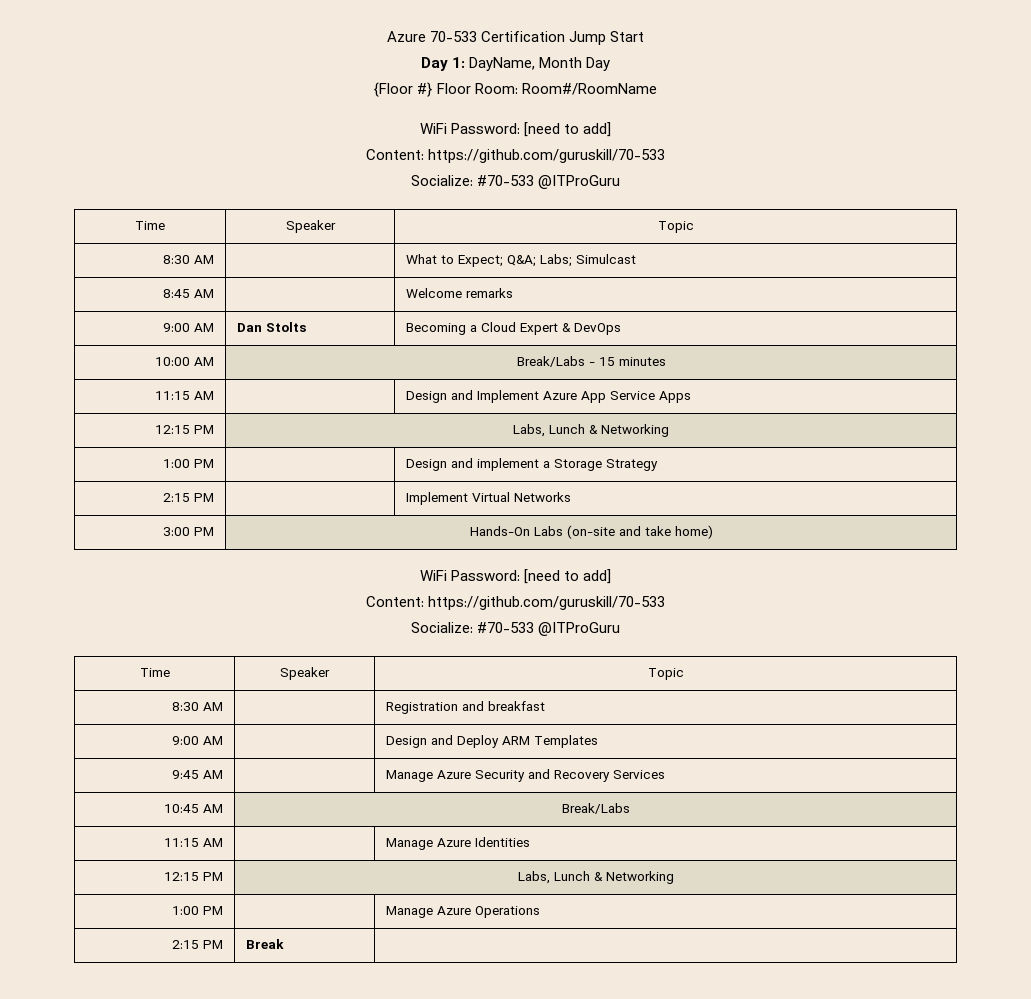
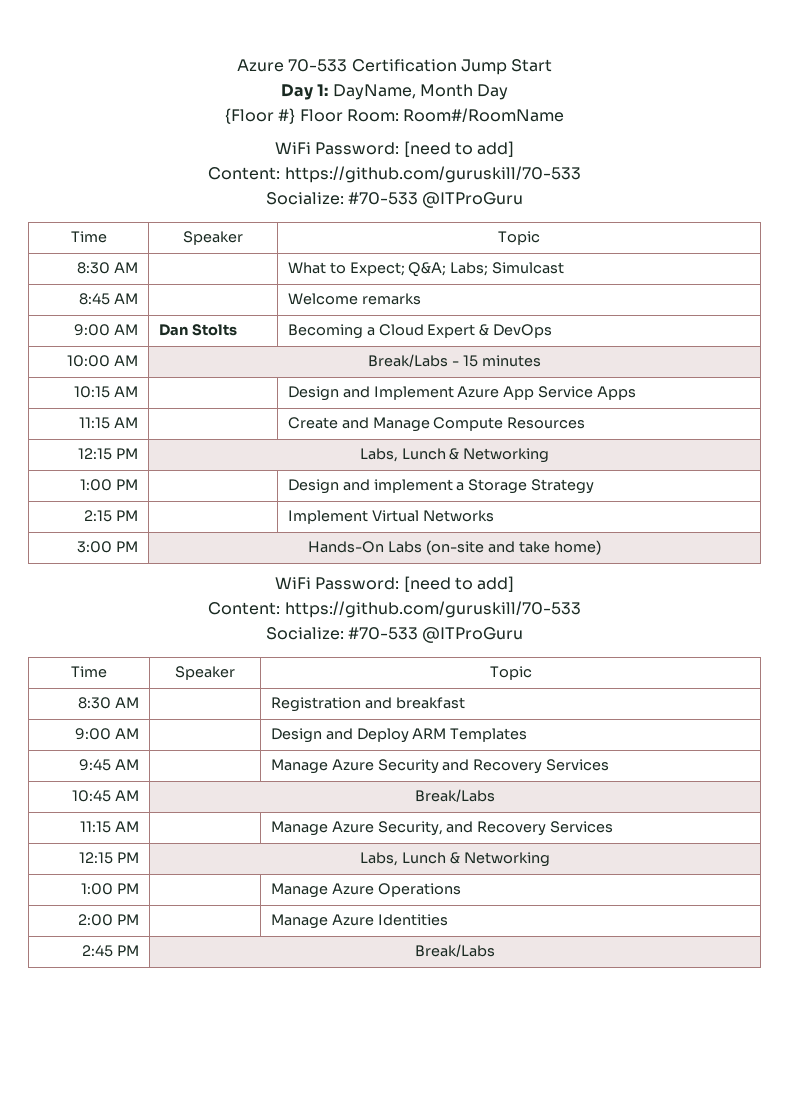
[155,391,191,400] 11:15 -> [74,386,111,398] 10:15
(691, 397) none -> [79,417,139,429] [287,417,586,432] // 11:15 AM | | Create and Manage Compute Resources
[474,837,530,847] Identities -> [377,821,614,836] Security, and Recovery Services
[172,940,224,949] [245,939,284,949] 2:15 PM | Break | -> [78,914,140,926] [270,914,448,929] [82,945,140,957] [415,944,495,957] 2:00 PM | | Manage Azure Identities // 2:45 PM | Break/Labs

